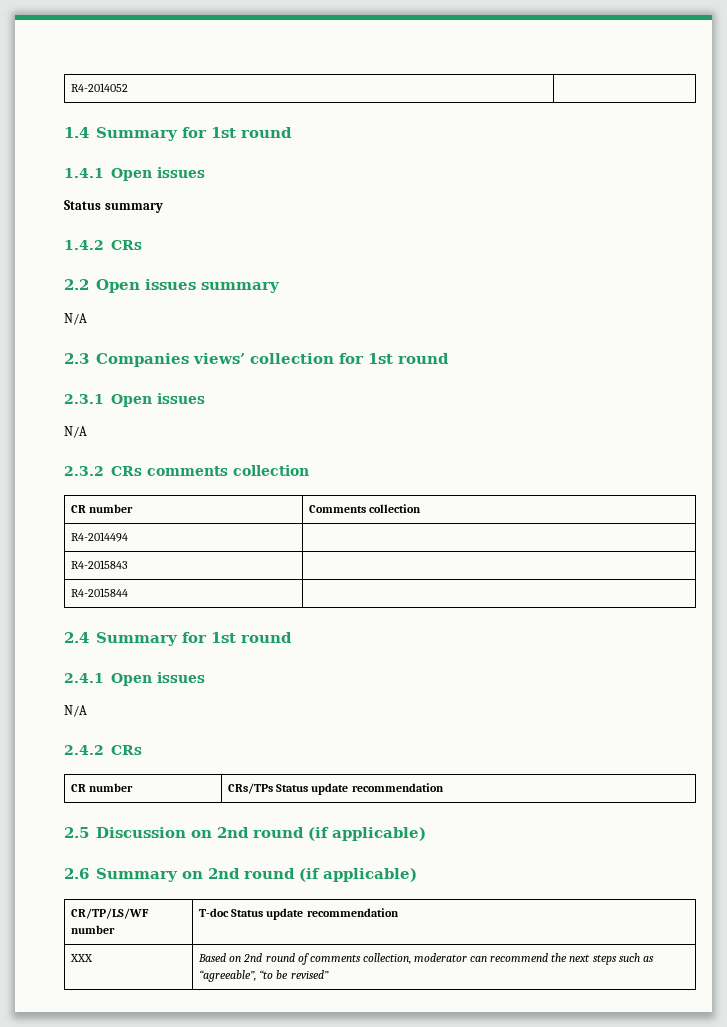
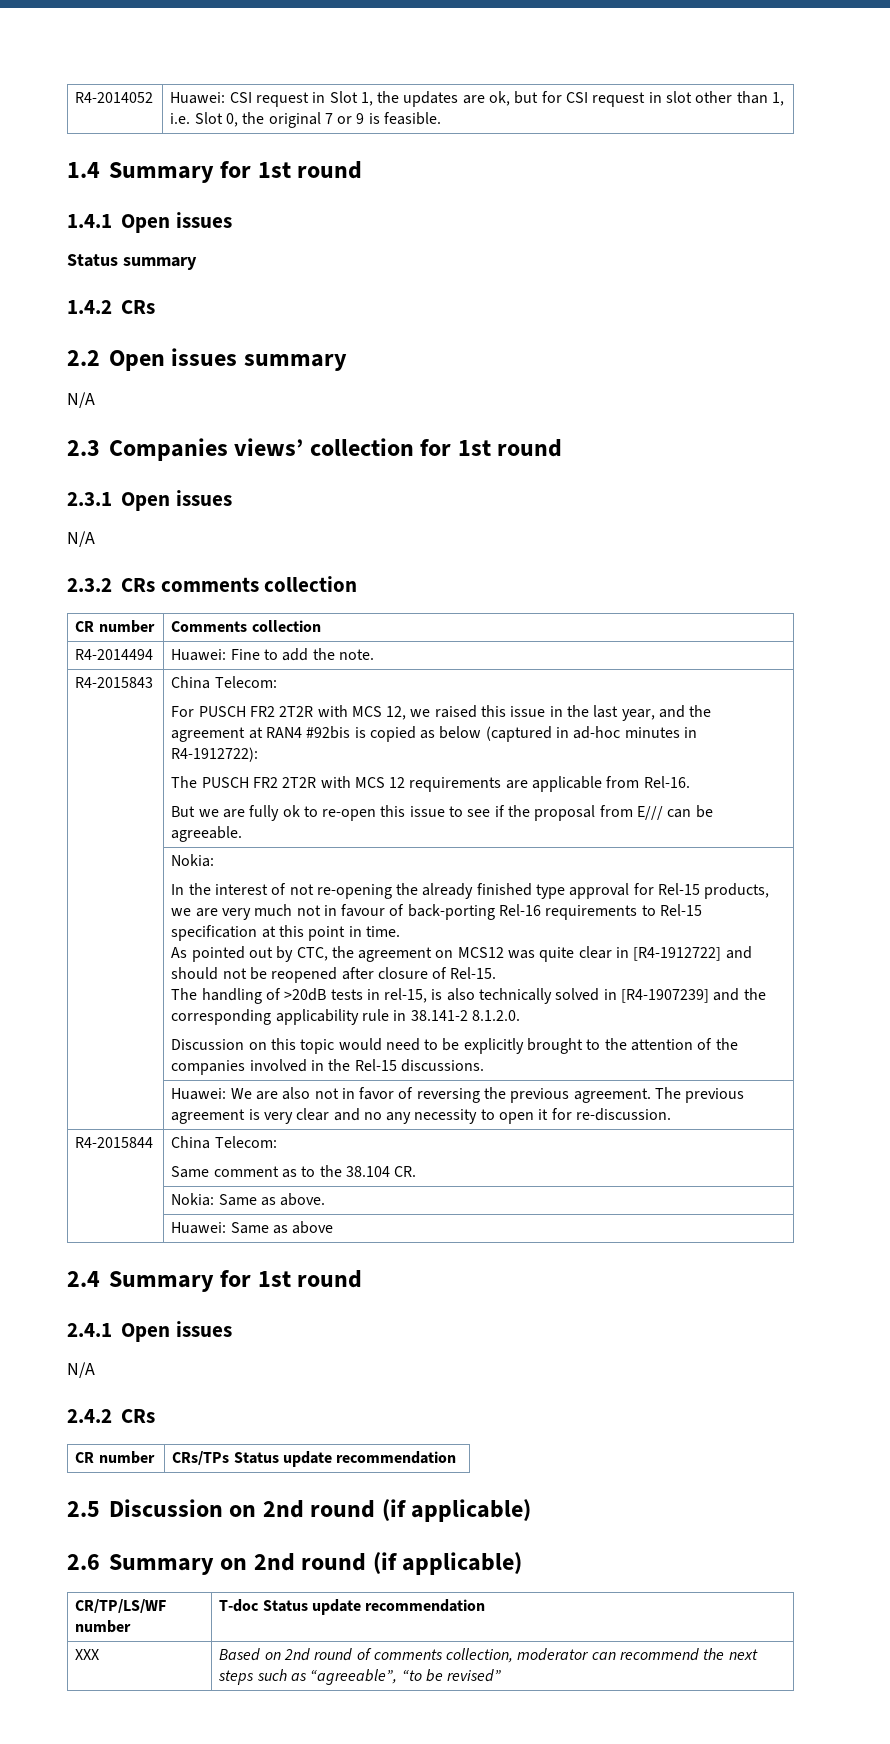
(129, 87) none -> [170,91,785,107] [170,112,442,128] Huawei: CSI request in Slot 1, the updates are ok, but for CSI request in slot other than 1, i.e. Slot 0, the original 7 or 9 is feasible.
[71,560,129,569] [71,588,129,597] // R4-2015843 | // R4-2015844 | -> [171,648,374,661] [75,677,154,688] [171,676,277,689] [171,705,712,721] [171,726,698,742] [171,747,259,762] [171,776,690,792] [171,805,713,821] [171,826,243,842] [171,854,215,867] [171,883,770,899] [171,904,703,920] [171,925,400,941] [171,946,752,962] [171,967,497,983] [171,988,766,1004] [171,1009,520,1025] [171,1038,738,1054] [171,1059,484,1075] [171,1087,745,1103] [171,1108,672,1124] [75,1137,154,1148] [171,1136,277,1149] [171,1165,417,1178] [171,1193,326,1206] [171,1221,334,1234] Huawei: Fine to add the note. // R4-2015843 | China Telecom: // For PUSCH FR2 2T2R with MCS 12, we raised this issue in the last year, and the agreement at RAN4 #92bis is copied as below (captured in ad-hoc minutes in R4-1912722): // The PUSCH FR2 2T2R with MCS 12 requirements are applicable from Rel-16. // But we are fully ok to re-open this issue to see if the proposal from E/// can be agreeable. // | Nokia: // In the interest of not re-opening the already finished type approval for Rel-15 products, we are very much not in favour of back-porting Rel-16 requirements to Rel-15 specification at this point in time. // As pointed out by CTC, the agreement on MCS12 was quite clear in [R4-1912722] and should not be reopened after closure of Rel-15. // The handling of >20dB tests in rel-15, is also technically solved in [R4-1907239] and the corresponding applicability rule in 38.141-2 8.1.2.0. // Discussion on this topic would need to be explicitly brought to the attention of the companies involved in the Rel-15 discussions. // | Huawei: We are also not in favor of reversing the previous agreement. The previous agreement is very clear and no any necessity to open it for re-discussion. // R4-2015844 | China Telecom: // Same comment as to the 38.104 CR. // | Nokia: Same as above. // | Huawei: Same as above

